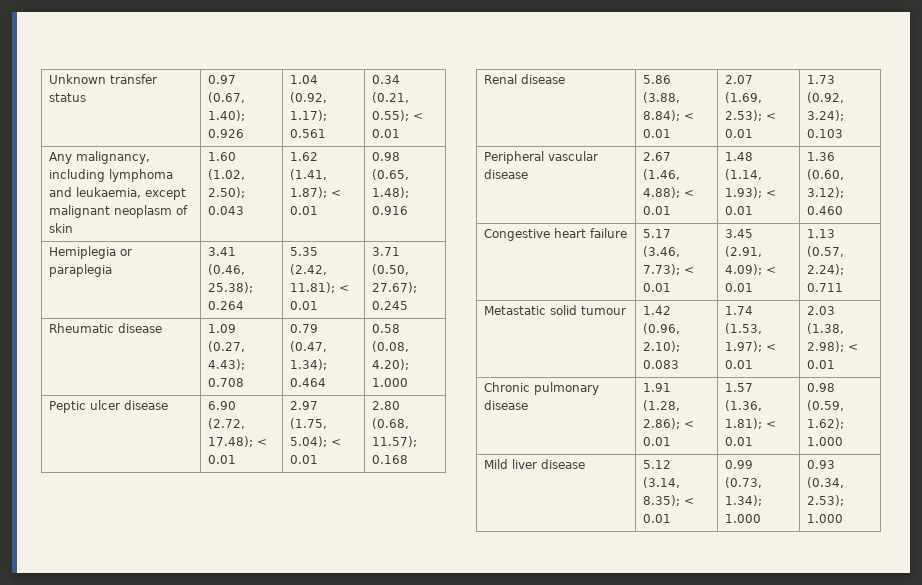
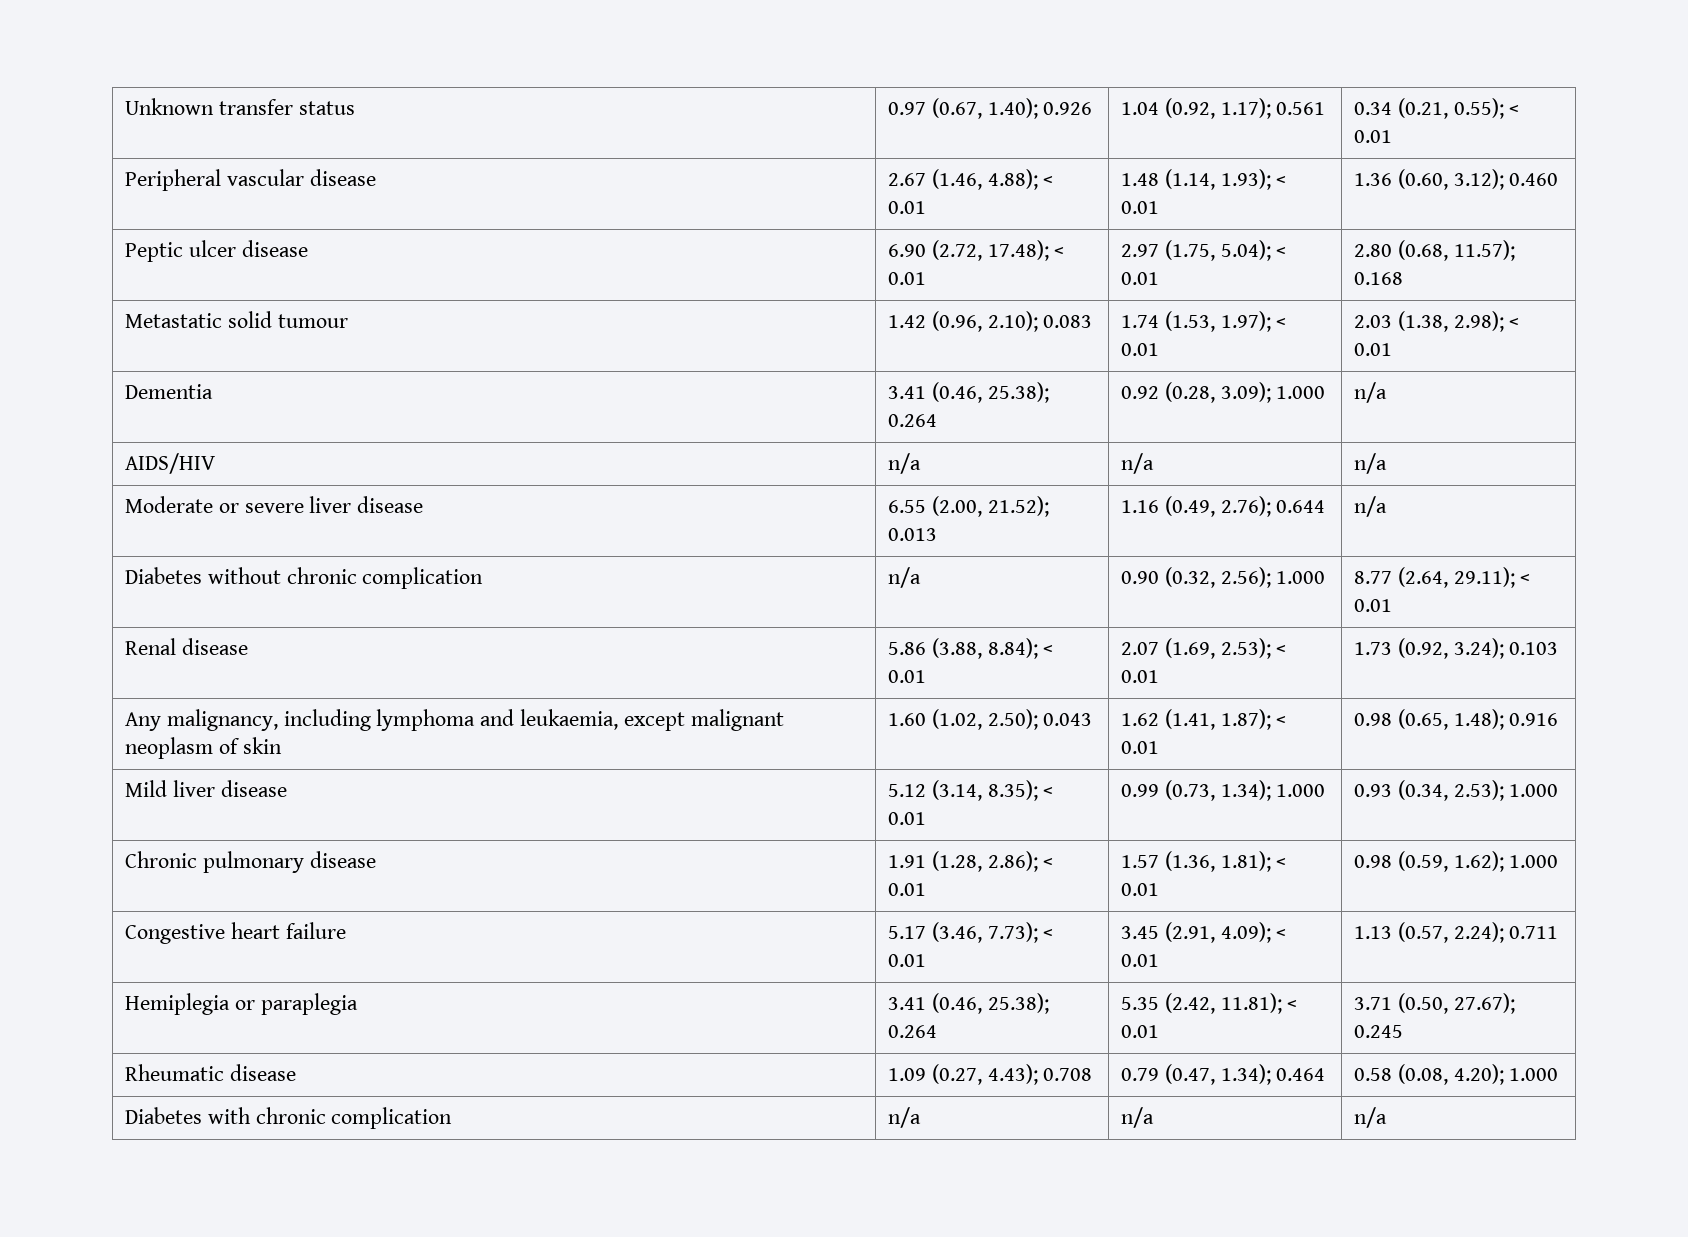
(401, 133) none -> [125,169,376,191] [888,169,1054,190] [888,201,927,214] [1121,169,1287,190] [1121,201,1160,214] [1354,169,1559,190] [125,240,308,262] [888,240,1065,261] [888,272,927,285] [1121,240,1287,261] [1121,272,1160,285] [1354,240,1515,261] [1354,272,1404,285] [125,311,348,328] [888,311,1093,332] [1121,311,1287,332] [1121,343,1160,356] [1354,311,1520,332] [1354,343,1393,356] [125,384,214,399] [888,382,1049,403] [888,414,938,427] [1121,382,1326,403] [1354,382,1388,403] [125,453,216,474] [888,453,922,474] [1121,453,1155,474] [1354,453,1388,474] [125,496,424,513] [888,496,1049,517] [888,528,938,541] [1121,496,1326,517] [1354,496,1388,517] [125,567,484,589] [888,567,922,588] [1121,567,1326,588] [1354,567,1531,588] [1354,599,1393,612] [125,638,248,655] [888,638,1054,659] [888,670,927,683] [1121,638,1287,659] [1121,670,1160,683] [1354,638,1559,659] // Peripheral vascular disease | 2.67 (1.46, 4.88); < 0.01 | 1.48 (1.14, 1.93); < 0.01 | 1.36 (0.60, 3.12); 0.460 // Peptic ulcer disease | 6.90 (2.72, 17.48); < 0.01 | 2.97 (1.75, 5.04); < 0.01 | 2.80 (0.68, 11.57); 0.168 // Metastatic solid tumour | 1.42 (0.96, 2.10); 0.083 | 1.74 (1.53, 1.97); < 0.01 | 2.03 (1.38, 2.98); < 0.01 // Dementia | 3.41 (0.46, 25.38); 0.264 | 0.92 (0.28, 3.09); 1.000 | n/a // AIDS/HIV | n/a | n/a | n/a // Moderate or severe liver disease | 6.55 (2.00, 21.52); 0.013 | 1.16 (0.49, 2.76); 0.644 | n/a // Diabetes without chronic complication | n/a | 0.90 (0.32, 2.56); 1.000 | 8.77 (2.64, 29.11); < 0.01 // Renal disease | 5.86 (3.88, 8.84); < 0.01 | 2.07 (1.69, 2.53); < 0.01 | 1.73 (0.92, 3.24); 0.103
(409, 210) none -> [125,780,287,797] [888,780,1054,801] [888,812,927,825] [1121,780,1326,801] [1354,780,1559,801] [125,851,376,873] [888,851,1054,872] [888,883,927,896] [1121,851,1287,872] [1121,883,1160,896] [1354,851,1559,872] [125,922,346,944] [888,922,1054,943] [888,954,927,967] [1121,922,1287,943] [1121,954,1160,967] [1354,922,1559,943] // Mild liver disease | 5.12 (3.14, 8.35); < 0.01 | 0.99 (0.73, 1.34); 1.000 | 0.93 (0.34, 2.53); 1.000 // Chronic pulmonary disease | 1.91 (1.28, 2.86); < 0.01 | 1.57 (1.36, 1.81); < 0.01 | 0.98 (0.59, 1.62); 1.000 // Congestive heart failure | 5.17 (3.46, 7.73); < 0.01 | 3.45 (2.91, 4.09); < 0.01 | 1.13 (0.57, 2.24); 0.711
[49,400,169,413] [208,401,237,410] [208,418,246,429] [208,436,268,447] [208,455,237,464] [290,401,319,410] [290,418,328,429] [290,436,342,447] [290,455,319,464] [372,401,401,410] [372,418,410,429] [372,436,418,447] [372,455,409,464] [484,74,566,84] [643,75,672,84] [643,92,681,103] [643,110,695,121] [643,129,672,138] [725,75,754,84] [725,92,763,103] [725,110,777,121] [725,129,754,138] [807,75,836,84] [807,92,845,103] [807,110,845,121] [807,129,844,138] [484,151,599,164] [484,169,529,179] [643,152,672,161] [643,169,681,180] [643,187,695,198] [643,206,672,215] [725,152,754,161] [725,169,763,180] [725,187,777,198] [725,206,754,215] [807,152,836,161] [807,169,845,180] [807,187,845,198] [807,206,844,215] [484,228,628,241] [643,229,672,238] [643,246,681,257] [643,264,695,275] [643,283,672,292] [725,229,754,238] [725,246,763,257] [725,264,777,275] [725,283,754,292] [807,229,836,238] [807,246,845,257] [807,264,845,275] [807,283,844,292] [484,305,627,315] [643,306,672,315] [643,323,681,334] [643,341,681,352] [643,360,680,369] [725,306,754,315] [725,323,763,334] [725,341,777,352] [725,360,754,369] [807,306,836,315] [807,323,845,334] [807,341,859,352] [807,360,836,369] [484,382,600,395] [484,400,529,410] [643,383,672,392] [643,400,681,411] [643,418,695,429] [643,437,672,446] [725,383,754,392] [725,400,763,411] [725,418,777,429] [725,437,754,446] [807,383,836,392] [807,400,845,411] [807,418,845,429] [807,437,844,446] [484,459,586,469] [643,460,672,469] [643,477,681,488] [643,495,695,506] [643,514,672,523] [725,460,754,469] [725,477,763,488] [725,495,763,506] [725,514,762,523] [807,460,836,469] [807,477,845,488] [807,495,845,506] [807,514,844,523] Peptic ulcer disease | 6.90 (2.72, 17.48); < 0.01 | 2.97 (1.75, 5.04); < 0.01 | 2.80 (0.68, 11.57); 0.168 // Renal disease | 5.86 (3.88, 8.84); < 0.01 | 2.07 (1.69, 2.53); < 0.01 | 1.73 (0.92, 3.24); 0.103 // Peripheral vascular disease | 2.67 (1.46, 4.88); < 0.01 | 1.48 (1.14, 1.93); < 0.01 | 1.36 (0.60, 3.12); 0.460 // Congestive heart failure | 5.17 (3.46, 7.73); < 0.01 | 3.45 (2.91, 4.09); < 0.01 | 1.13 (0.57, 2.24); 0.711 // Metastatic solid tumour | 1.42 (0.96, 2.10); 0.083 | 1.74 (1.53, 1.97); < 0.01 | 2.03 (1.38, 2.98); < 0.01 // Chronic pulmonary disease | 1.91 (1.28, 2.86); < 0.01 | 1.57 (1.36, 1.81); < 0.01 | 0.98 (0.59, 1.62); 1.000 // Mild liver disease | 5.12 (3.14, 8.35); < 0.01 | 0.99 (0.73, 1.34); 1.000 | 0.93 (0.34, 2.53); 1.000 -> [125,1107,453,1129] [888,1107,922,1128] [1121,1107,1155,1128] [1354,1107,1388,1128] Diabetes with chronic complication | n/a | n/a | n/a

